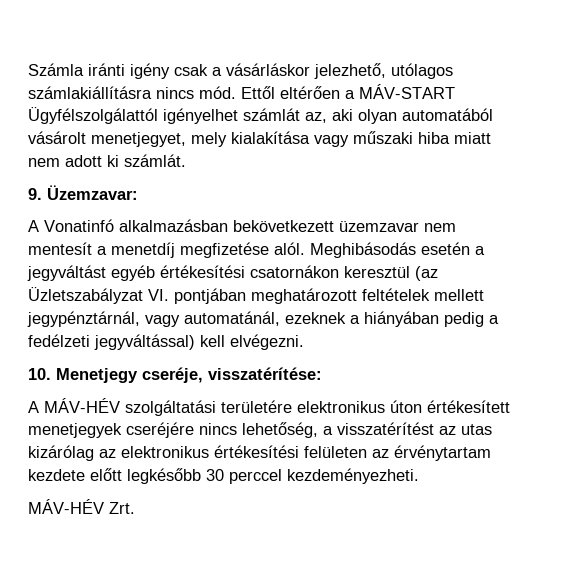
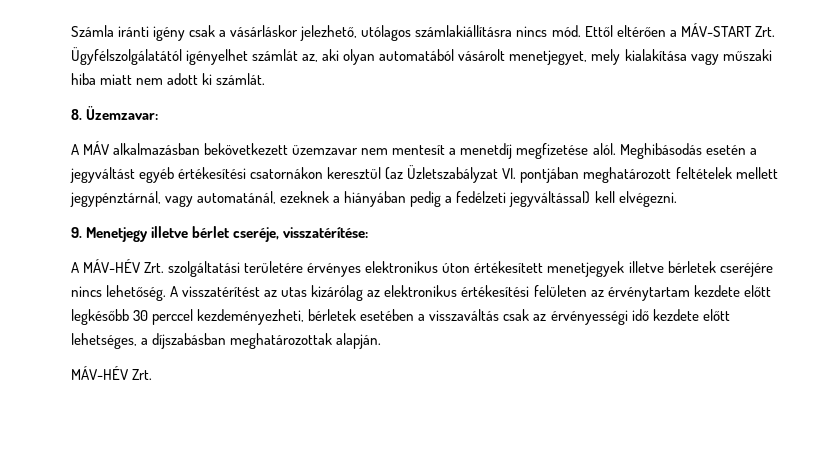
[28,107,158,124] Ügyfélszolgálattól -> [754,26,775,37] [71,47,182,65] Zrt. Ügyfélszolgálatától
[28,188,42,200] 9. -> [71,109,82,120] 8.
[44,219,114,232] Vonatinfó -> [83,141,110,155] MÁV
[28,368,138,383] 10. Menetjegy -> [71,226,230,242] 9. Menetjegy illetve bérlet
(120, 405) none -> [144,262,165,273] Zrt.
(292, 406) none -> [307,263,362,277] érvényes
[126,422,333,438] cseréjére nincs lehetőség, a -> [628,261,773,277] [71,285,179,301] illetve bérletek cseréjére nincs lehetőség. A
[287,468,419,484] kezdeményezheti. -> [197,309,730,325] [71,333,382,349] kezdeményezheti, bérletek esetében a visszaváltás csak az érvényességi idő kezdete előtt lehetséges, a díjszabásban meghatározottak alapján.

